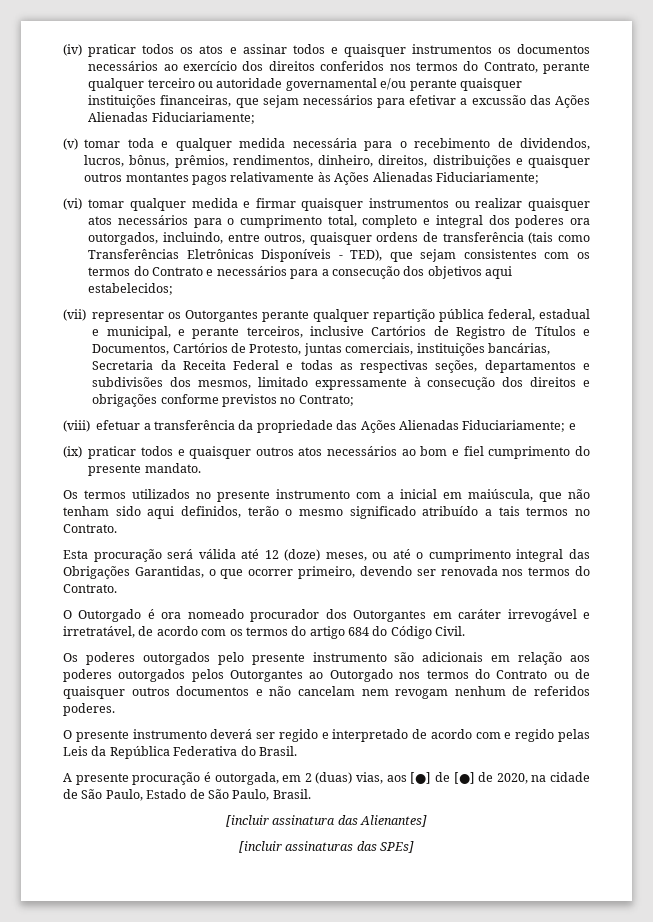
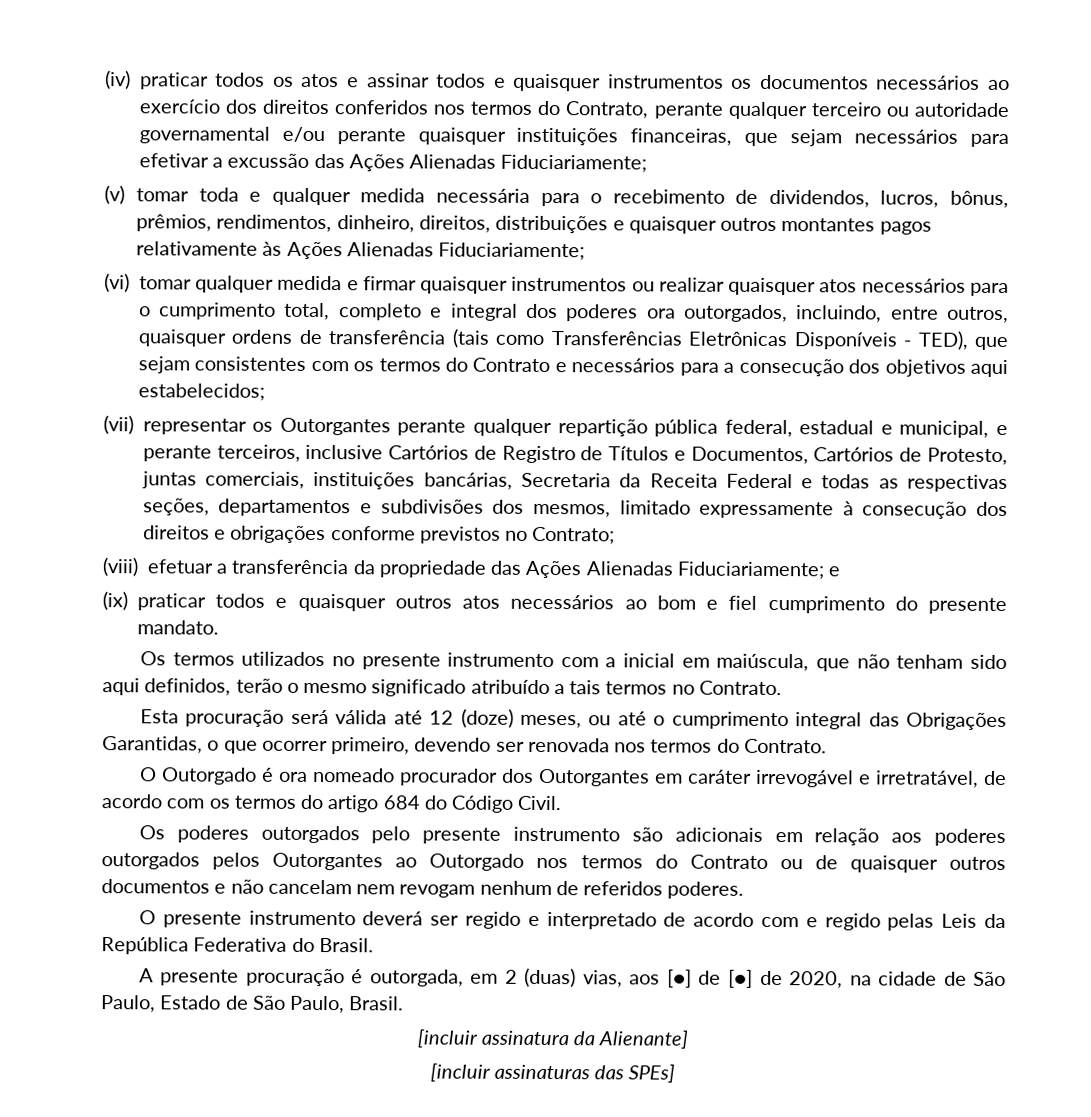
[337,815,428,827] das Alienantes] -> [573,1030,689,1049] da Alienante]

